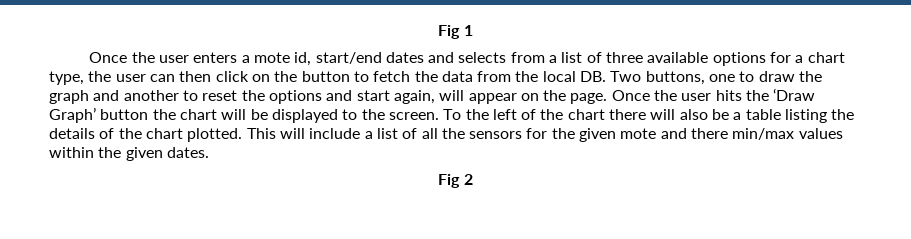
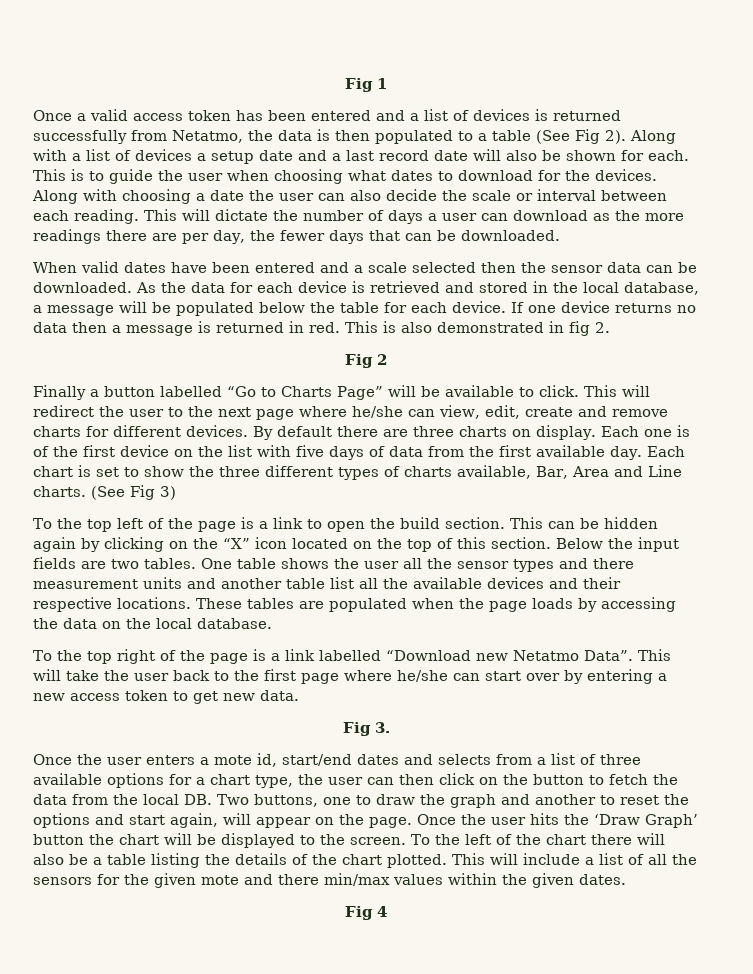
(473, 30) none -> [33,109,621,121] [33,129,676,144] [33,149,689,164] [33,169,657,184] [32,189,667,204] [33,209,684,224] [33,229,560,244] [33,261,697,273] [33,281,699,295] [33,301,696,316] [33,321,610,336] [345,354,387,368] [33,385,650,400] [33,405,668,420] [33,425,690,440] [33,445,685,460] [33,465,682,480] [33,485,176,500] [33,517,658,532] [33,537,679,552] [33,557,634,572] [33,577,621,589] [33,597,676,612] [33,618,272,629] [33,649,671,664] [33,669,667,684] [33,690,299,704] [342,722,390,736] // Once a valid access token has been entered and a list of devices is returned successfully from Netatmo, the data is then populated to a table (See Fig 2). Along with a list of devices a setup date and a last record date will also be shown for each. This is to guide the user when choosing what dates to download for the devices. Along with choosing a date the user can also decide the scale or interval between each reading. This will dictate the number of days a user can download as the more readings there are per day, the fewer days that can be downloaded. // When valid dates have been entered and a scale selected then the sensor data can be downloaded. As the data for each device is retrieved and stored in the local database, a message will be populated below the table for each device. If one device returns no data then a message is returned in red. This is also demonstrated in fig 2. // Fig 2 // Finally a button labelled “Go to Charts Page” will be available to click. This will redirect the user to the next page where he/she can view, edit, create and remove charts for different devices. By default there are three charts on display. Each one is of the first device on the list with five days of data from the first available day. Each chart is set to show the three different types of charts available, Bar, Area and Line charts. (See Fig 3) // To the top left of the page is a link to open the build section. This can be hidden again by clicking on the “X” icon located on the top of this section. Below the input fields are two tables. One table shows the user all the sensor types and there measurement units and another table list all the available devices and their respective locations. These tables are populated when the page loads by accessing the data on the local database. // To the top right of the page is a link labelled “Download new Netatmo Data”. This will take the user back to the first page where he/she can start over by entering a new access token to get new data. // Fig 3.
[463,174,473,185] 2 -> [377,906,387,917] 4

